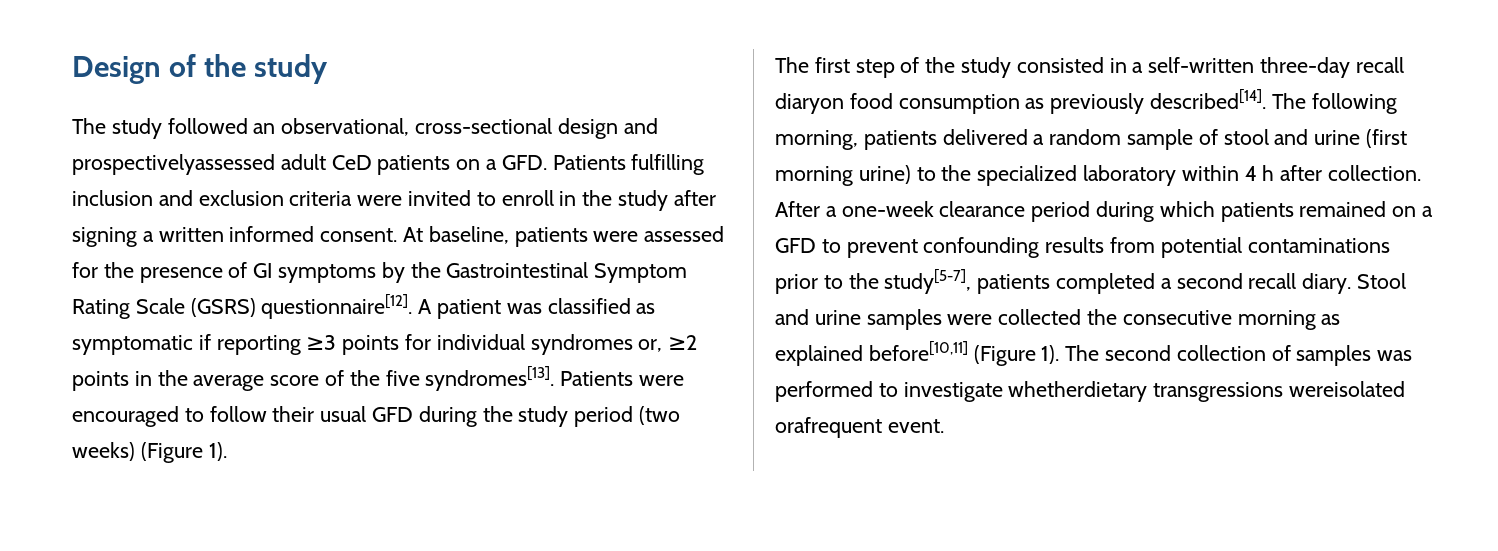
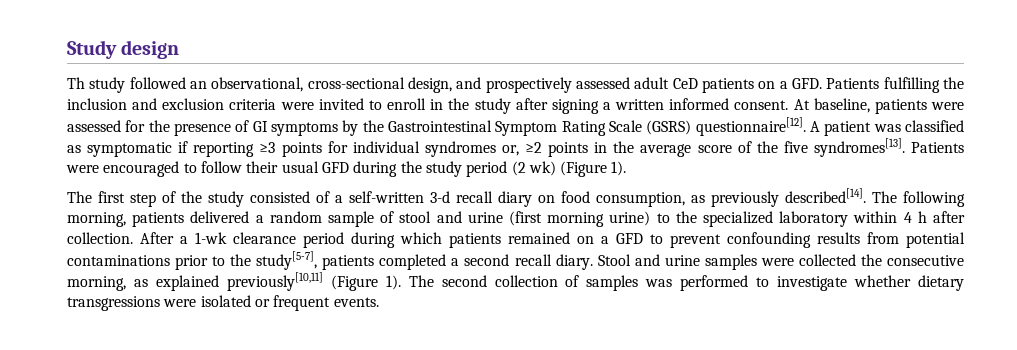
[72,54,329,84] [72,118,106,134] Design of the study // The -> [67,40,180,59] [67,77,85,89] Study design // Th
[557,118,658,139] [72,154,275,175] design and prospectivelyassessed -> [408,77,630,93] design, and prospectively assessed
(705, 164) none -> [943,77,965,89] the
[639,406,681,425] [72,442,135,461] (two weeks) -> [511,161,556,176] (2 wk)
[1109,58,1127,73] in -> [316,191,330,203] of
[1260,57,1404,78] [775,93,1020,114] three-day recall diaryon food consumption -> [430,191,685,207] 3-d recall diary on food consumption,
[841,201,934,217] one-week -> [195,232,227,244] 1-wk
[1237,310,1316,330] morning -> [67,276,126,291] morning,
[868,341,968,361] before[10,11] -> [226,272,323,291] previously[10,11]
[1008,381,1406,402] [775,417,944,438] whetherdietary transgressions wereisolated orafrequent event. -> [854,275,964,291] [67,295,379,311] whether dietary transgressions were isolated or frequent events.

